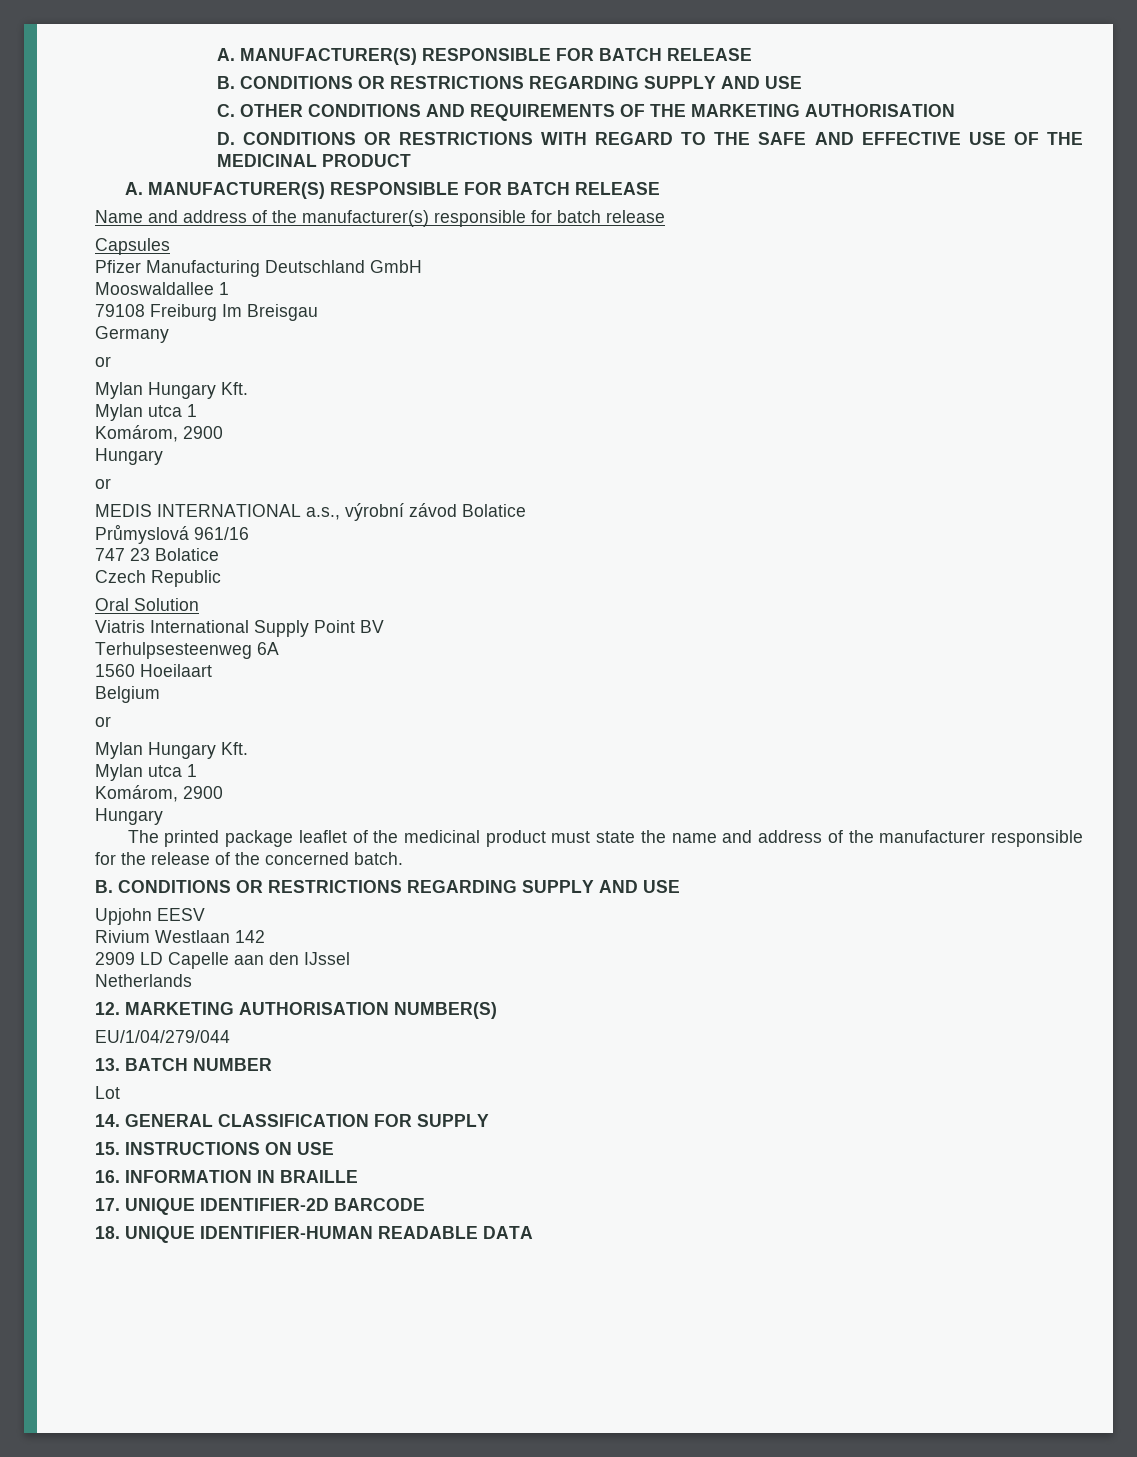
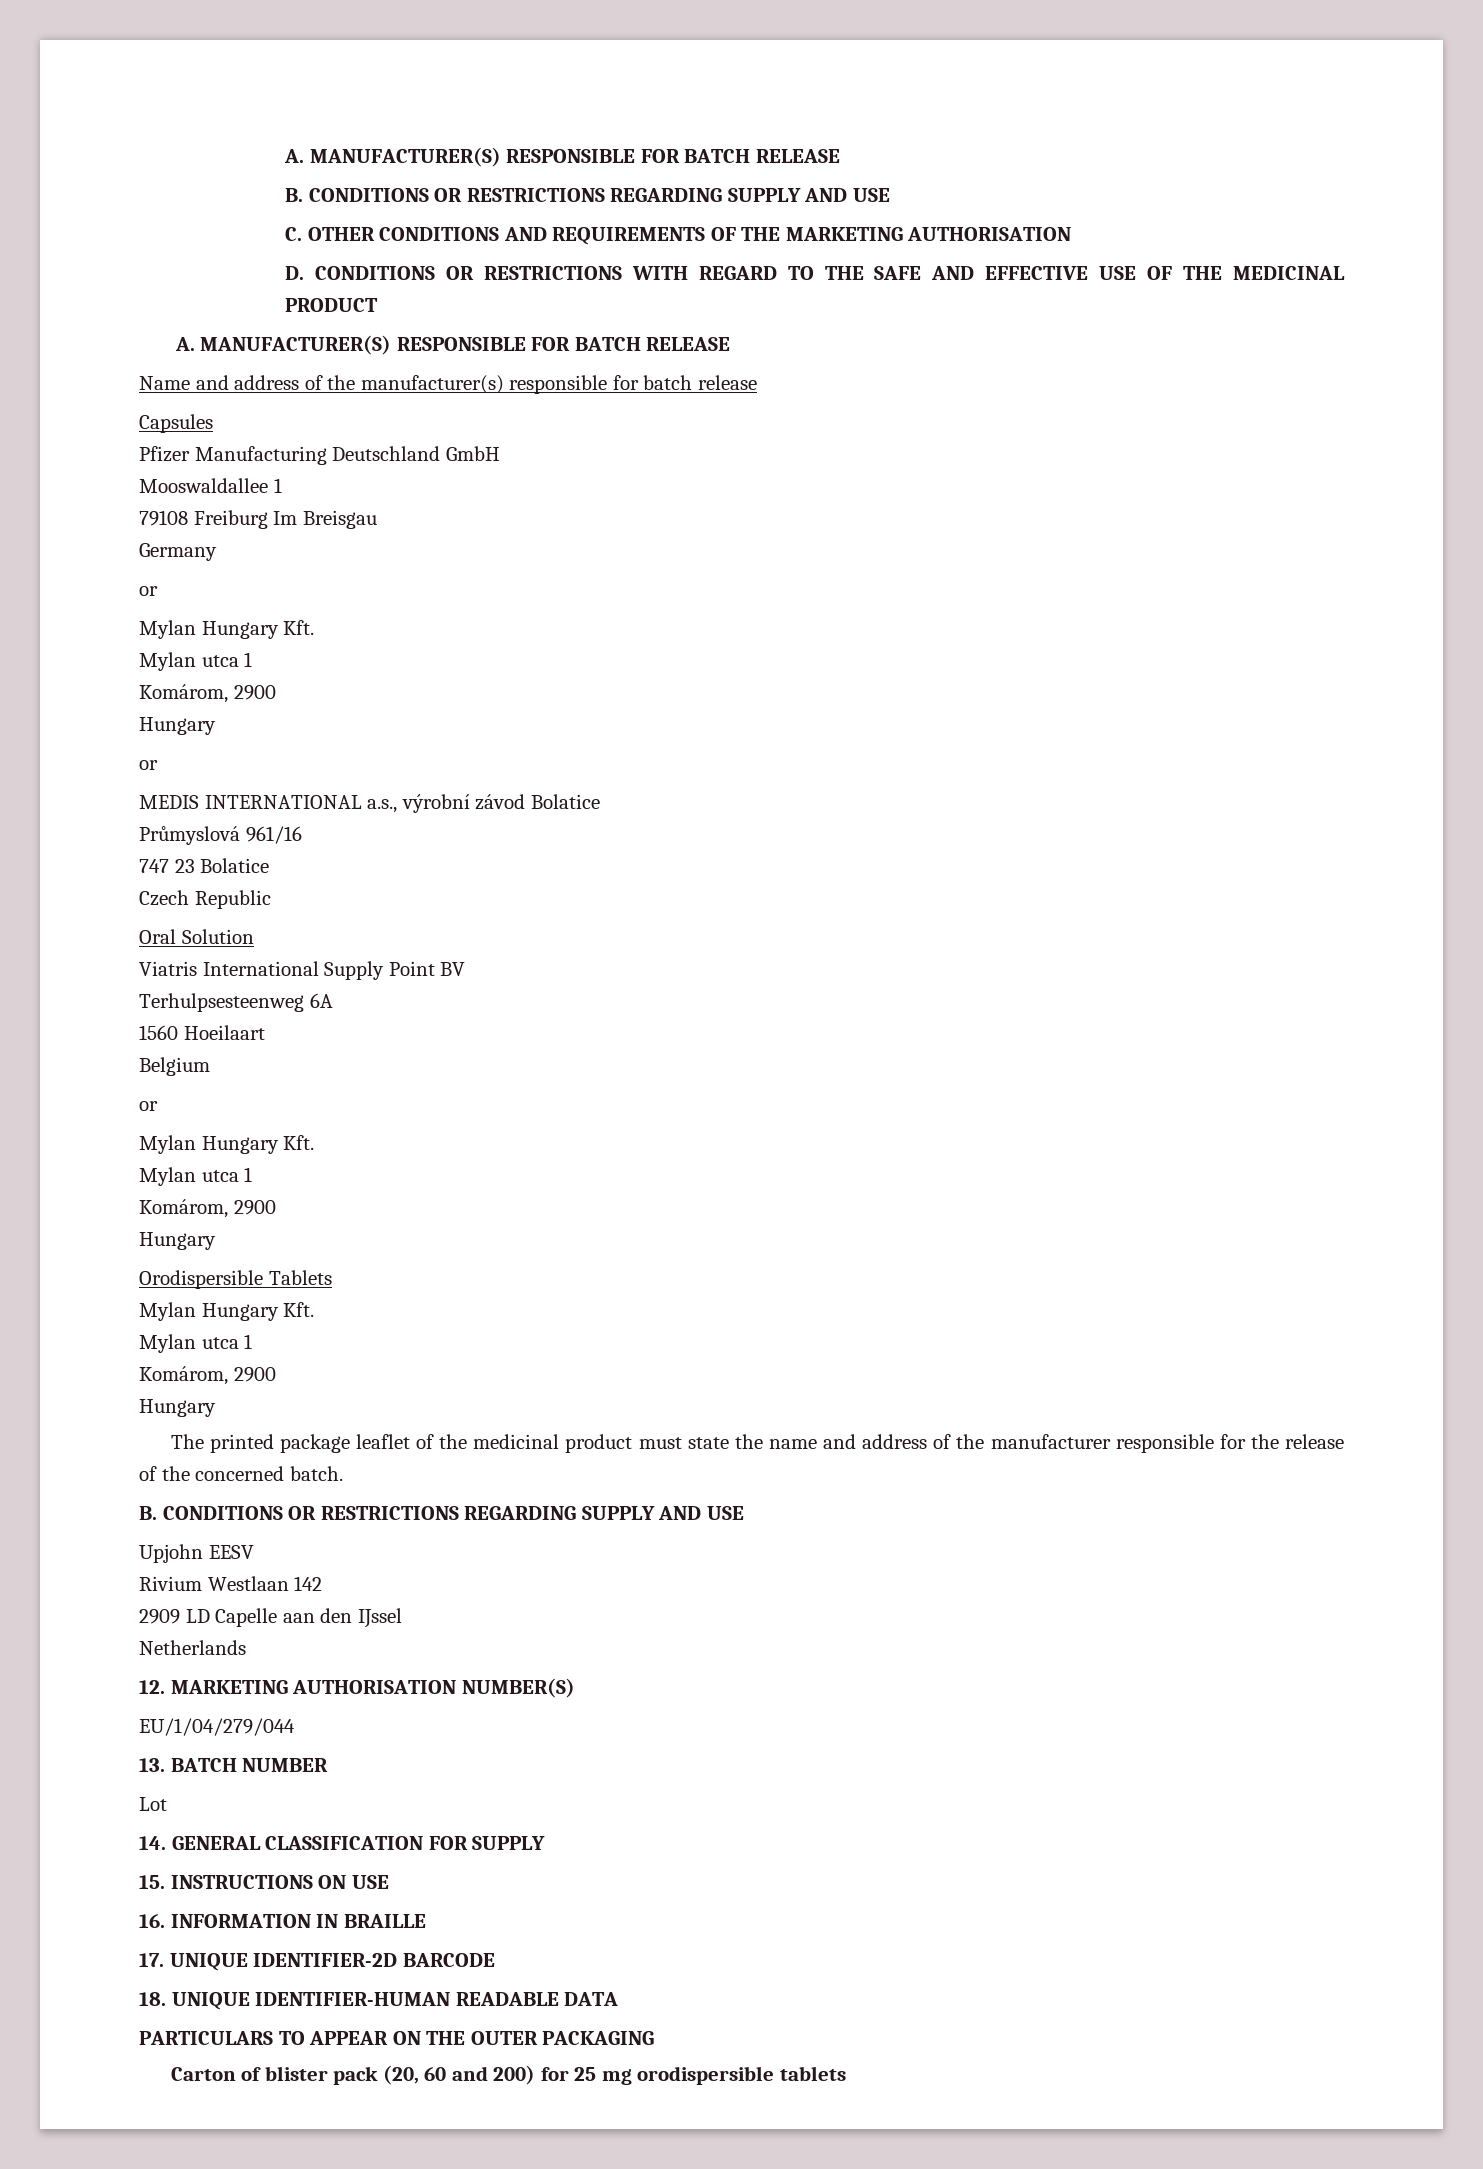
(163, 816) none -> [139,1270,332,1289] [139,1302,315,1321] [139,1334,253,1353] [139,1366,276,1385] [139,1399,216,1417] // Orodispersible Tablets // Mylan Hungary Kft. // Mylan utca 1 // Komárom, 2900 // Hungary
(533, 1232) none -> [139,2031,655,2045] [170,2065,847,2085] // PARTICULARS TO APPEAR ON THE OUTER PACKAGING // Carton of blister pack (20, 60 and 200) for 25 mg orodispersible tablets

